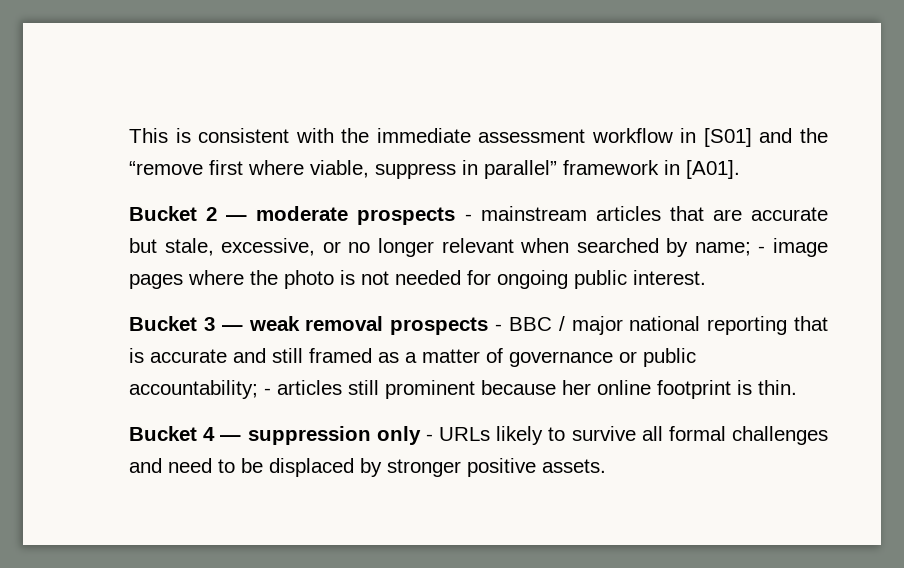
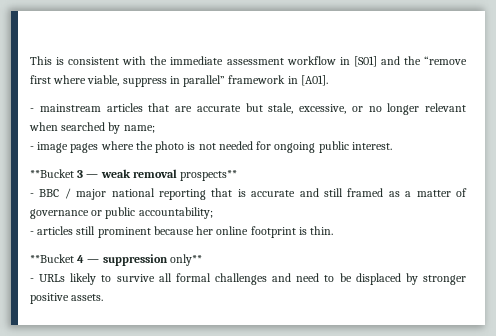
[129,206,456,225] Bucket 2 — moderate prospects -> (328, 80) none
(751, 249) none -> (155, 129) //
[129,316,197,331] Bucket -> [30,169,74,178] **Bucket
[390,317,489,335] prospects -> [180,170,238,181] prospects** //
(258, 389) none -> (213, 213) //
[129,426,197,441] Bucket -> [30,254,74,263] **Bucket
[376,426,421,445] only -> [169,254,202,266] only** //

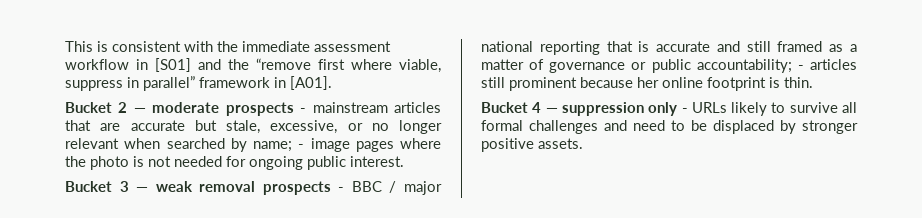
(328, 80) none -> [65,102,294,116] Bucket 2 — moderate prospects
(155, 129) // -> (292, 146) none
[30,169,74,178] **Bucket -> [65,181,112,192] Bucket
[180,170,238,181] prospects** // -> [262,181,331,195] prospects
(213, 213) // -> (792, 66) none
[30,254,74,263] **Bucket -> [481,102,528,113] Bucket
[169,254,202,266] only** // -> [648,102,678,116] only

